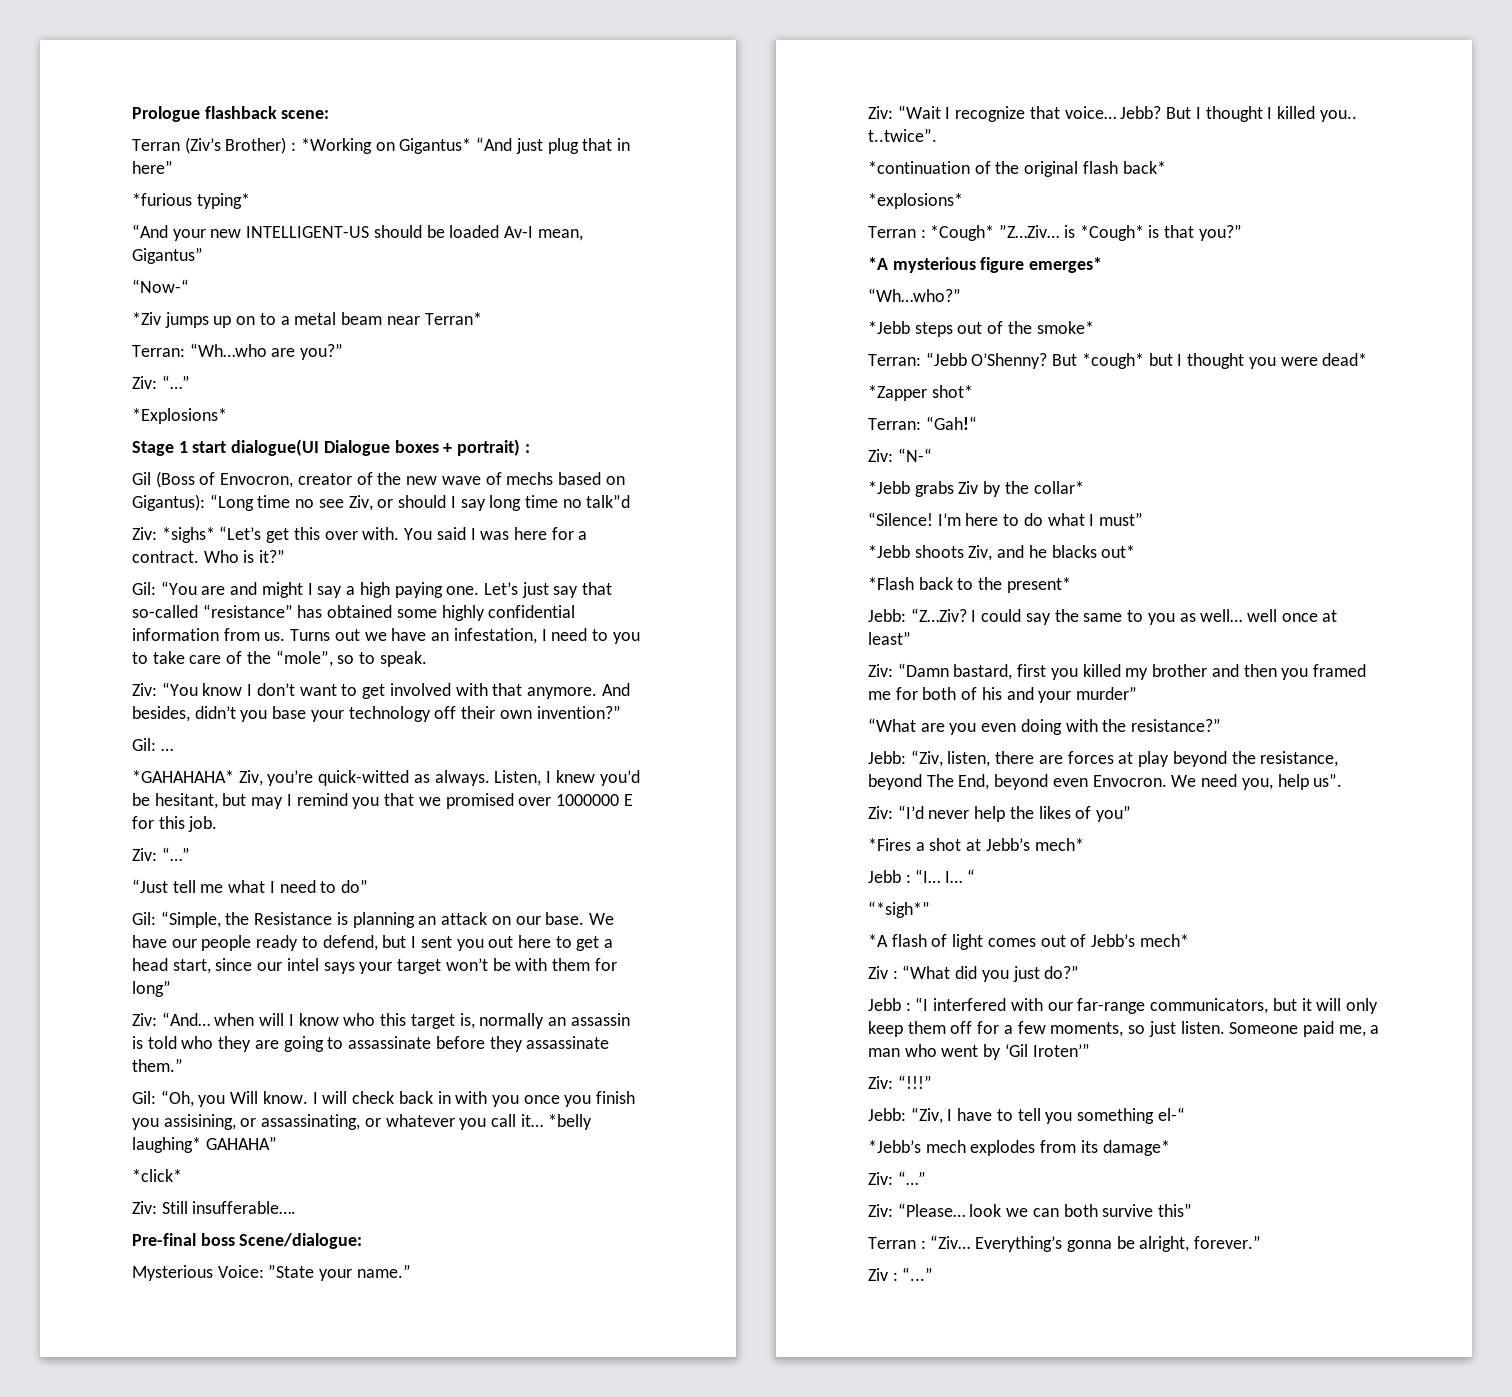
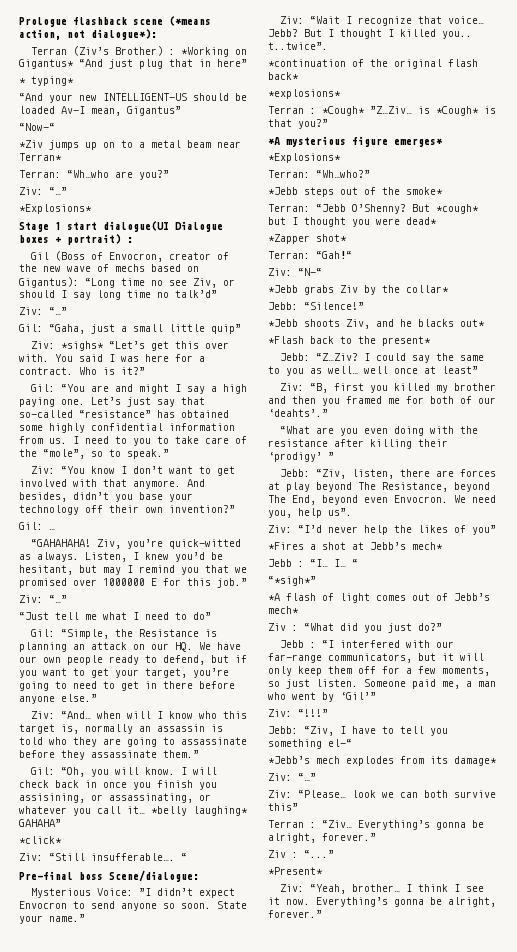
[281,110,330,119] scene: -> [133,16,211,26] [19,29,157,40] scene (*means action, not dialogue*):
[132,193,192,206] *furious -> [19,78,26,84] *
[586,494,631,508] talk”d -> [175,290,217,298] [19,307,67,315] [19,324,241,334] talk’d” // Ziv: “…” // Gil: “Gaha, just a small little quip”
[290,628,537,644] Turns out we have an infestation, -> (67, 441) none
[379,651,427,667] speak. -> [127,449,169,459] speak.”
[132,770,234,783] *GAHAHAHA* -> [30,539,91,547] “GAHAHAHA!
[188,816,218,832] job. -> [217,578,247,588] job.”
[545,912,585,925] base. -> [175,642,193,652] HQ.
(197, 943) none -> [43,657,61,663] own
[411,935,614,951] [132,958,617,974] [132,980,171,997] I sent you out here to get a head start, since our intel says your target won’t be with them for long” -> [235,655,247,663] [19,668,229,678] [19,681,235,691] [19,694,97,704] if you want to get your target, you’re going to need to get in there before anyone else.”
[230,1091,259,1104] Will -> [114,767,139,775] will
[455,1091,519,1107] with you -> (97, 784) none
[161,1201,188,1214] Still -> [49,853,85,861] “Still
(297, 1207) none -> [181,853,187,861] “
[268,1264,315,1278] ”State -> [138,888,235,898] [19,901,247,911] ”I didn’t expect Envocron to send anyone so soon. State
(1103, 265) none -> [268,153,341,163] [268,170,310,178] *Explosions* // Terran:
[868,512,1144,526] “Silence! I’m here to do what I must” -> [268,302,364,310] Jebb: “Silence!”
[897,663,1013,680] “Damn bastard, -> [309,383,328,393] “B,
[981,686,1138,703] his and your murder” -> [478,397,496,404] [268,409,328,417] our ‘deahts’.”
[1131,718,1222,732] resistance?” -> [268,439,448,449] [268,452,334,462] resistance after killing their ‘prodigy’ ”
[1231,751,1339,767] the resistance, -> [358,482,448,492] The Resistance,
[1004,1043,1090,1057] ‘Gil Iroten’” -> [340,692,376,700] ‘Gil’”
(934, 1274) none -> [268,867,323,875] [279,884,484,894] [268,897,496,907] [268,910,322,918] // *Present* // Ziv: “Yeah, brother… I think I see it now. Everything’s gonna be alright, forever.”

